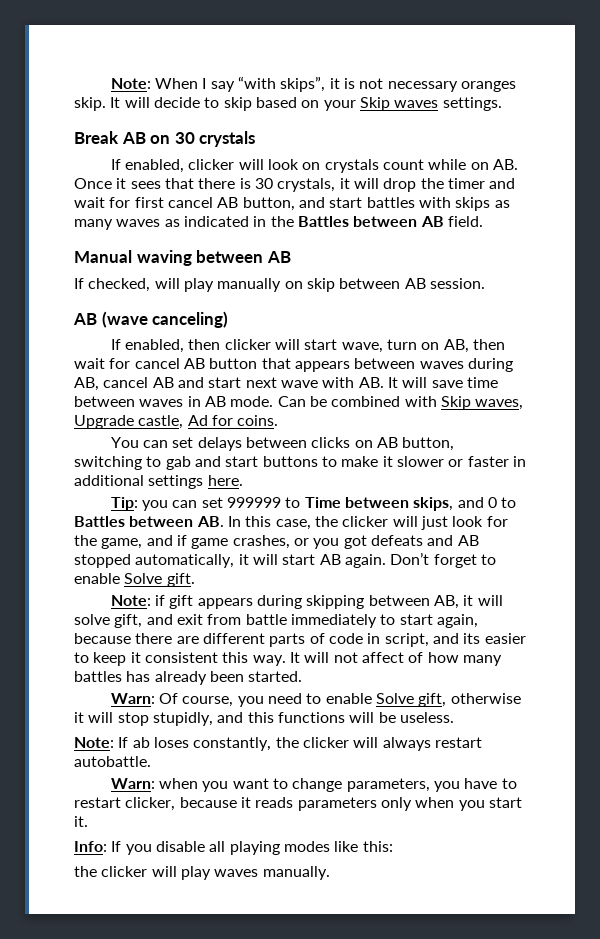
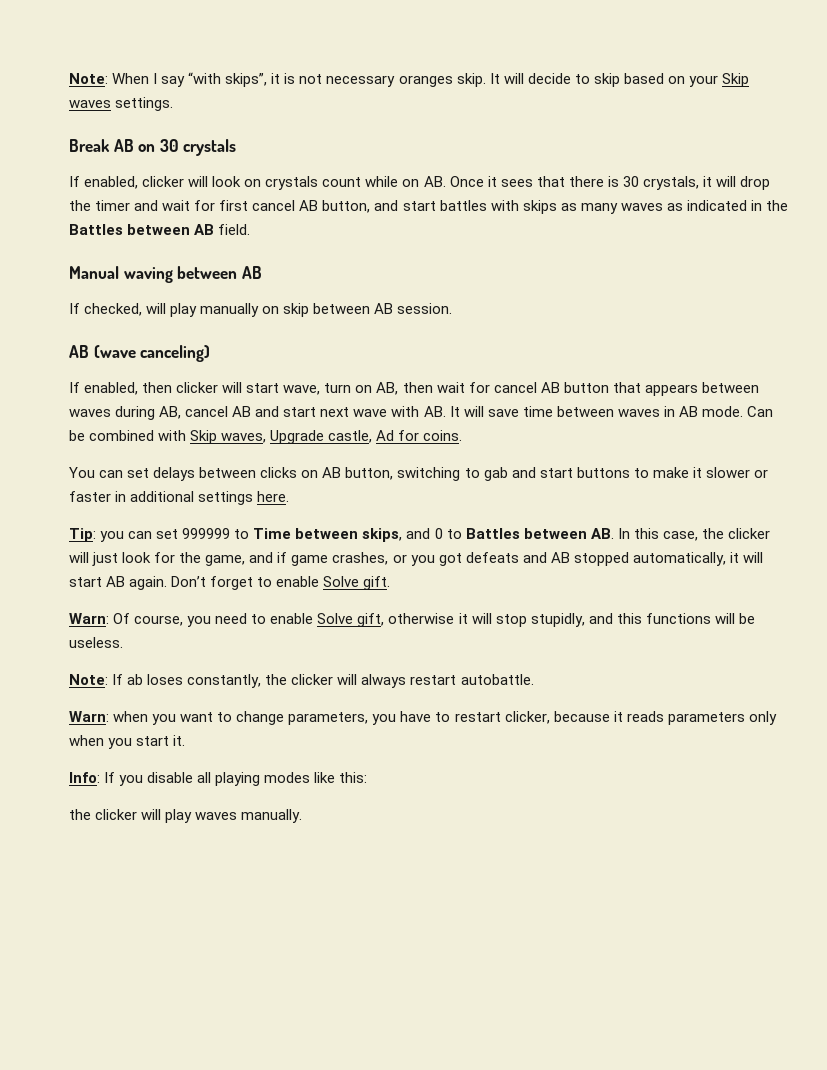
[110,595,503,609] [74,614,478,628] [74,633,526,647] [74,652,502,666] [74,671,303,685] // Note: if gift appears during skipping between AB, it will solve gift, and exit from battle immediately to start again, because there are different parts of code in script, and its easier to keep it consistent this way. It will not affect of how many battles has already been started. -> (391, 583) none

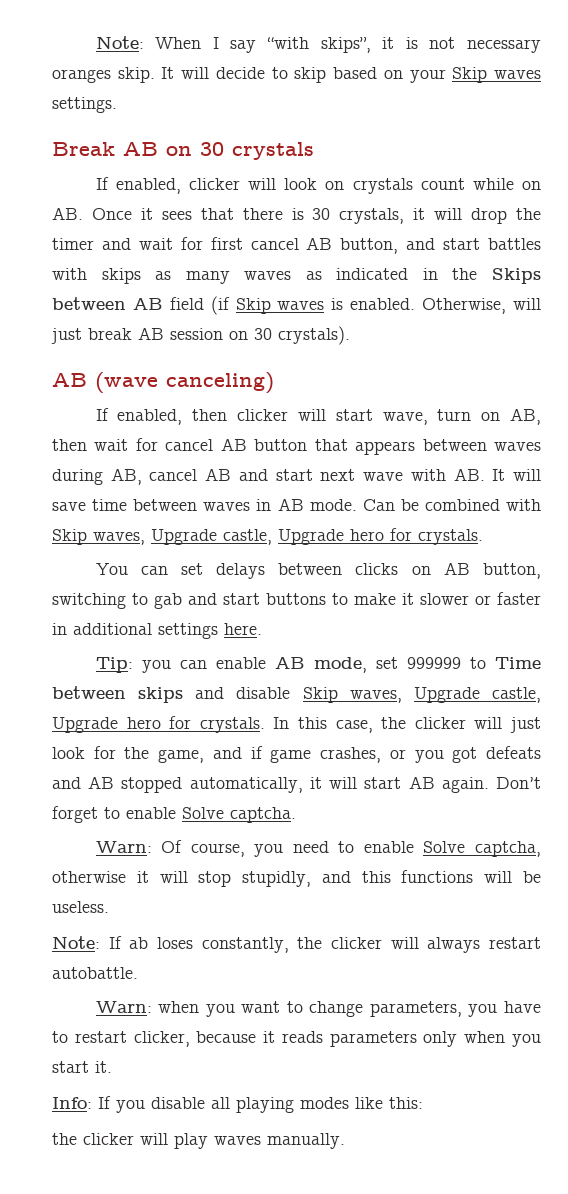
[69,224,251,235] [69,266,262,283] [69,303,453,317] Battles between AB field. // Manual waving between AB // If checked, will play manually on skip between AB session. -> [491,268,541,284] [52,296,542,315] [51,326,350,345] Skips between AB field (if Skip waves is enabled. Otherwise, will just break AB session on 30 crystals).
[376,430,463,441] Ad for coins. -> [278,528,483,545] Upgrade hero for crystals.
(153, 535) none -> [215,657,367,673] enable AB mode,
[362,528,614,542] skips, and 0 to Battles between AB. -> [138,687,541,703] [52,716,265,733] skips and disable Skip waves, Upgrade castle, Upgrade hero for crystals.
[363,576,391,590] gift. -> [230,807,296,823] captcha.
[357,613,385,627] gift, -> [475,841,541,857] captcha,

